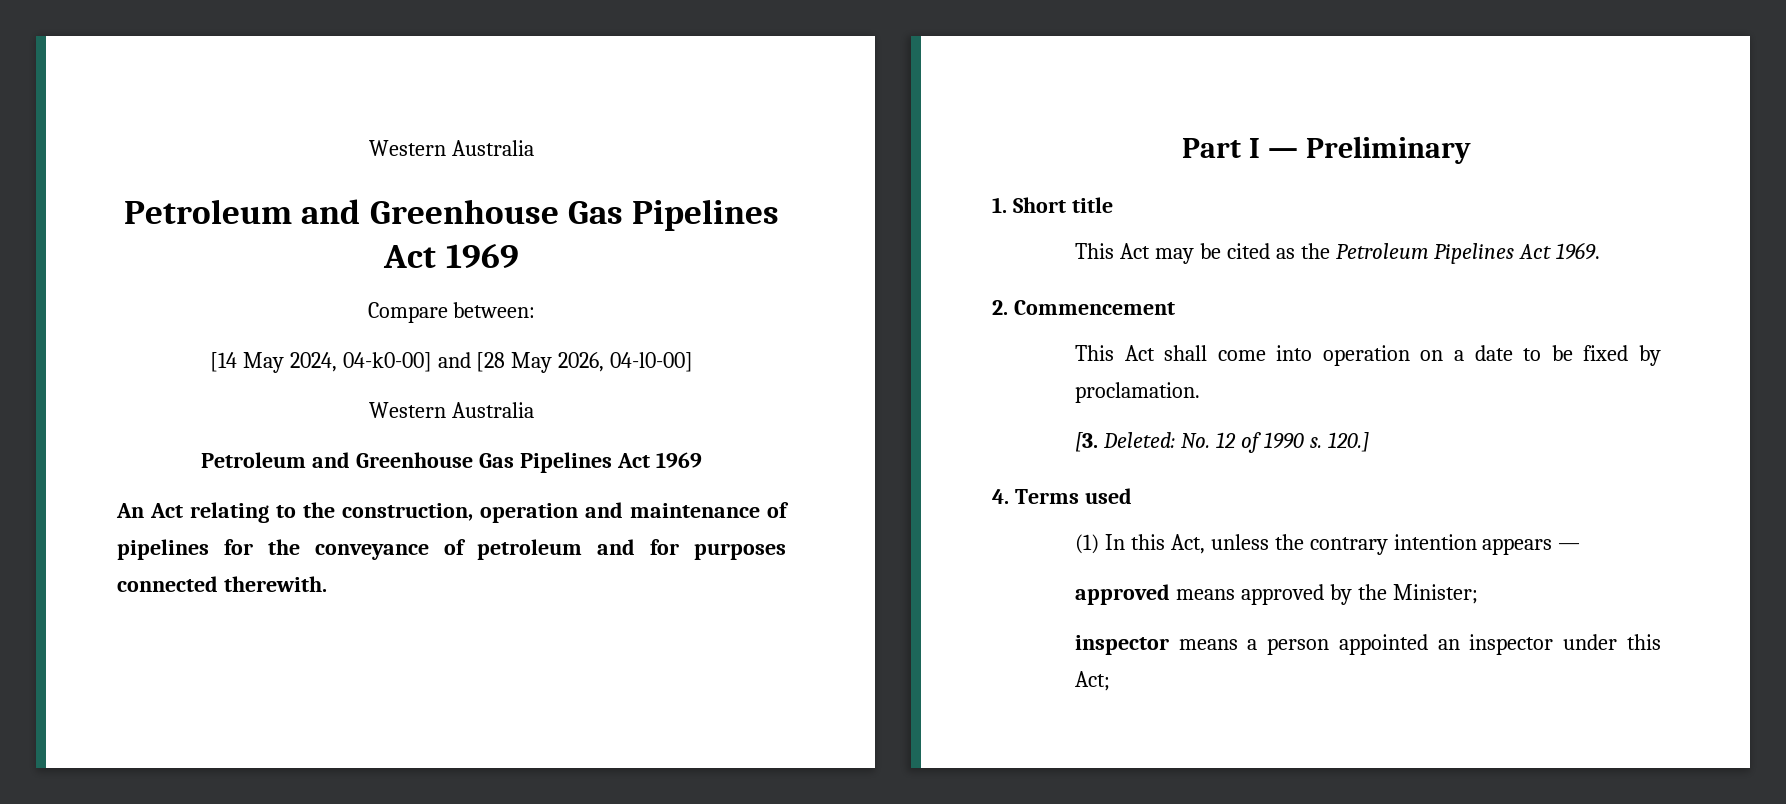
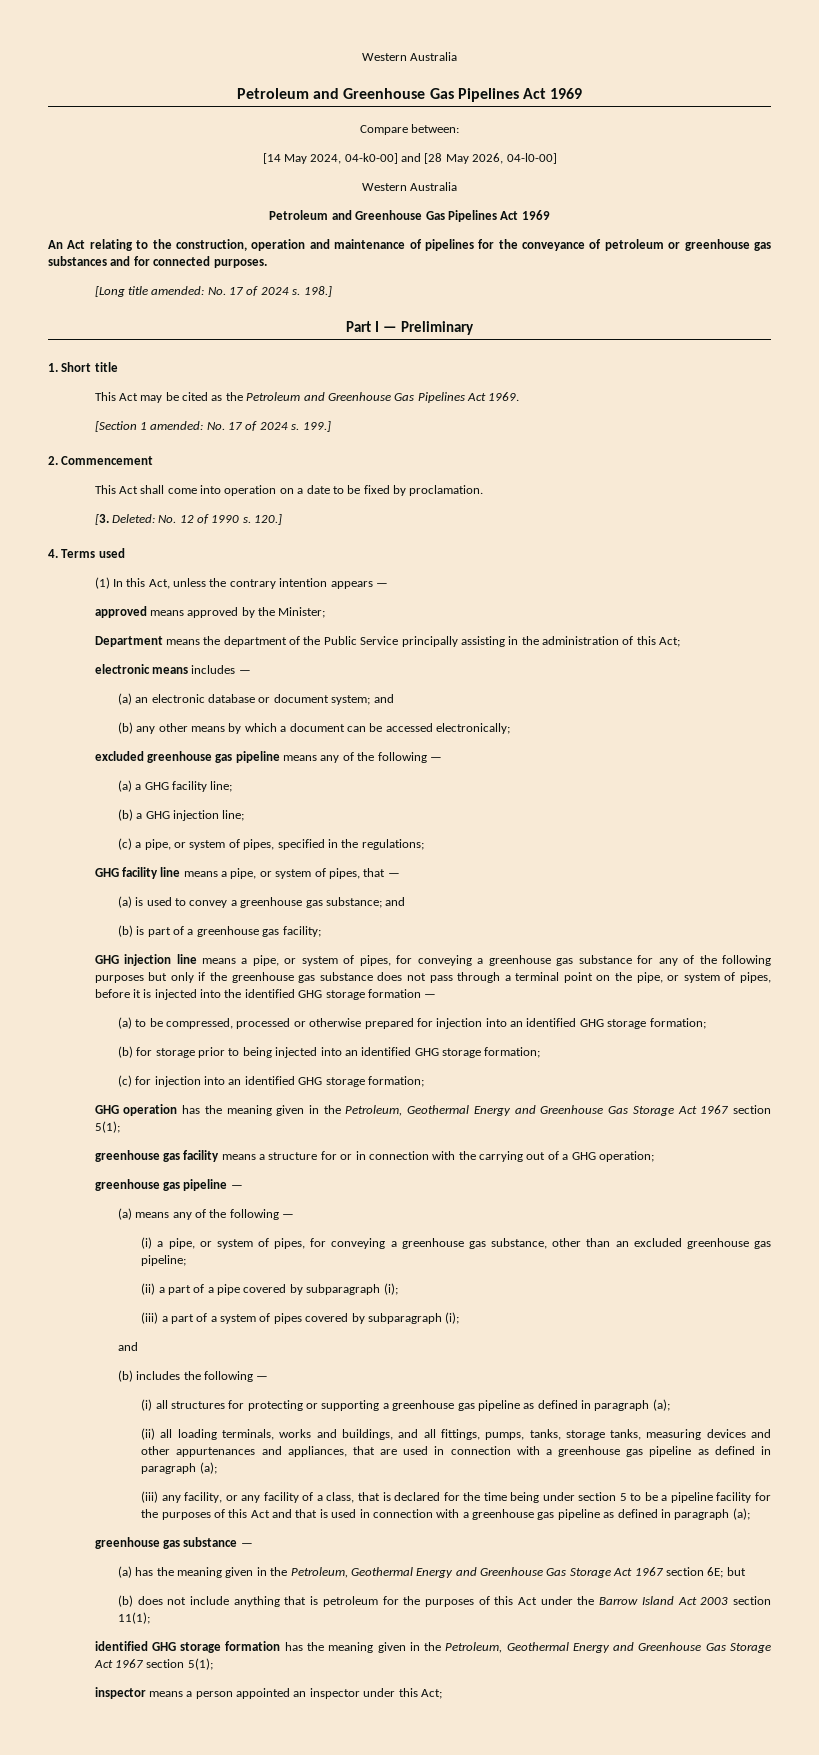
[597,539,786,560] [117,576,327,592] and for purposes connected therewith. -> [668,239,772,251] [48,256,267,268] [94,286,332,297] or greenhouse gas substances and for connected purposes. // [Long title amended: No. 17 of 2024 s. 198.]
(1429, 251) none -> [303,392,415,401] and Greenhouse Gas
(1601, 251) none -> [94,421,331,432] // [Section 1 amended: No. 17 of 2024 s. 199.]
(1478, 594) none -> [94,636,681,647] [94,664,251,674] [117,693,394,705] [117,722,511,734] [94,751,442,763] [117,780,233,792] [117,809,245,821] [117,838,424,850] [94,867,400,879] [117,896,406,908] [117,925,321,937] [94,954,772,966] [94,972,771,983] [94,989,437,1000] [117,1017,706,1029] [117,1046,541,1058] [117,1075,424,1087] [94,1104,771,1116] [94,1121,120,1133] [94,1150,654,1162] [94,1179,243,1191] [117,1208,295,1220] [141,1237,772,1249] [141,1255,187,1266] [141,1283,398,1295] [141,1312,460,1324] [117,1342,138,1351] [117,1370,269,1382] [141,1399,670,1411] [141,1428,771,1440] [141,1446,771,1457] [141,1462,217,1474] [141,1491,771,1503] [141,1508,750,1520] [94,1537,253,1549] [117,1566,746,1578] [117,1595,772,1607] [117,1612,150,1624] [94,1641,771,1653] [93,1658,213,1670] // Department means the department of the Public Service principally assisting in the administration of this Act; // electronic means includes — // (a) an electronic database or document system; and // (b) any other means by which a document can be accessed electronically; // excluded greenhouse gas pipeline means any of the following — // (a) a GHG facility line; // (b) a GHG injection line; // (c) a pipe, or system of pipes, specified in the regulations; // GHG facility line means a pipe, or system of pipes, that — // (a) is used to convey a greenhouse gas substance; and // (b) is part of a greenhouse gas facility; // GHG injection line means a pipe, or system of pipes, for conveying a greenhouse gas substance for any of the following purposes but only if the greenhouse gas substance does not pass through a terminal point on the pipe, or system of pipes, before it is injected into the identified GHG storage formation — // (a) to be compressed, processed or otherwise prepared for injection into an identified GHG storage formation; // (b) for storage prior to being injected into an identified GHG storage formation; // (c) for injection into an identified GHG storage formation; // GHG operation has the meaning given in the Petroleum, Geothermal Energy and Greenhouse Gas Storage Act 1967 section 5(1); // greenhouse gas facility means a structure for or in connection with the carrying out of a GHG operation; // greenhouse gas pipeline — // (a) means any of the following — // (i) a pipe, or system of pipes, for conveying a greenhouse gas substance, other than an excluded greenhouse gas pipeline; // (ii) a part of a pipe covered by subparagraph (i); // (iii) a part of a system of pipes covered by subparagraph (i); // and // (b) includes the following — // (i) all structures for protecting or supporting a greenhouse gas pipeline as defined in paragraph (a); // (ii) all loading terminals, works and buildings, and all fittings, pumps, tanks, storage tanks, measuring devices and other appurtenances and appliances, that are used in connection with a greenhouse gas pipeline as defined in paragraph (a); // (iii) any facility, or any facility of a class, that is declared for the time being under section 5 to be a pipeline facility for the purposes of this Act and that is used in connection with a greenhouse gas pipeline as defined in paragraph (a); // greenhouse gas substance — // (a) has the meaning given in the Petroleum, Geothermal Energy and Greenhouse Gas Storage Act 1967 section 6E; but // (b) does not include anything that is petroleum for the purposes of this Act under the Barrow Island Act 2003 section 11(1); // identified GHG storage formation has the meaning given in the Petroleum, Geothermal Energy and Greenhouse Gas Storage Act 1967 section 5(1);

